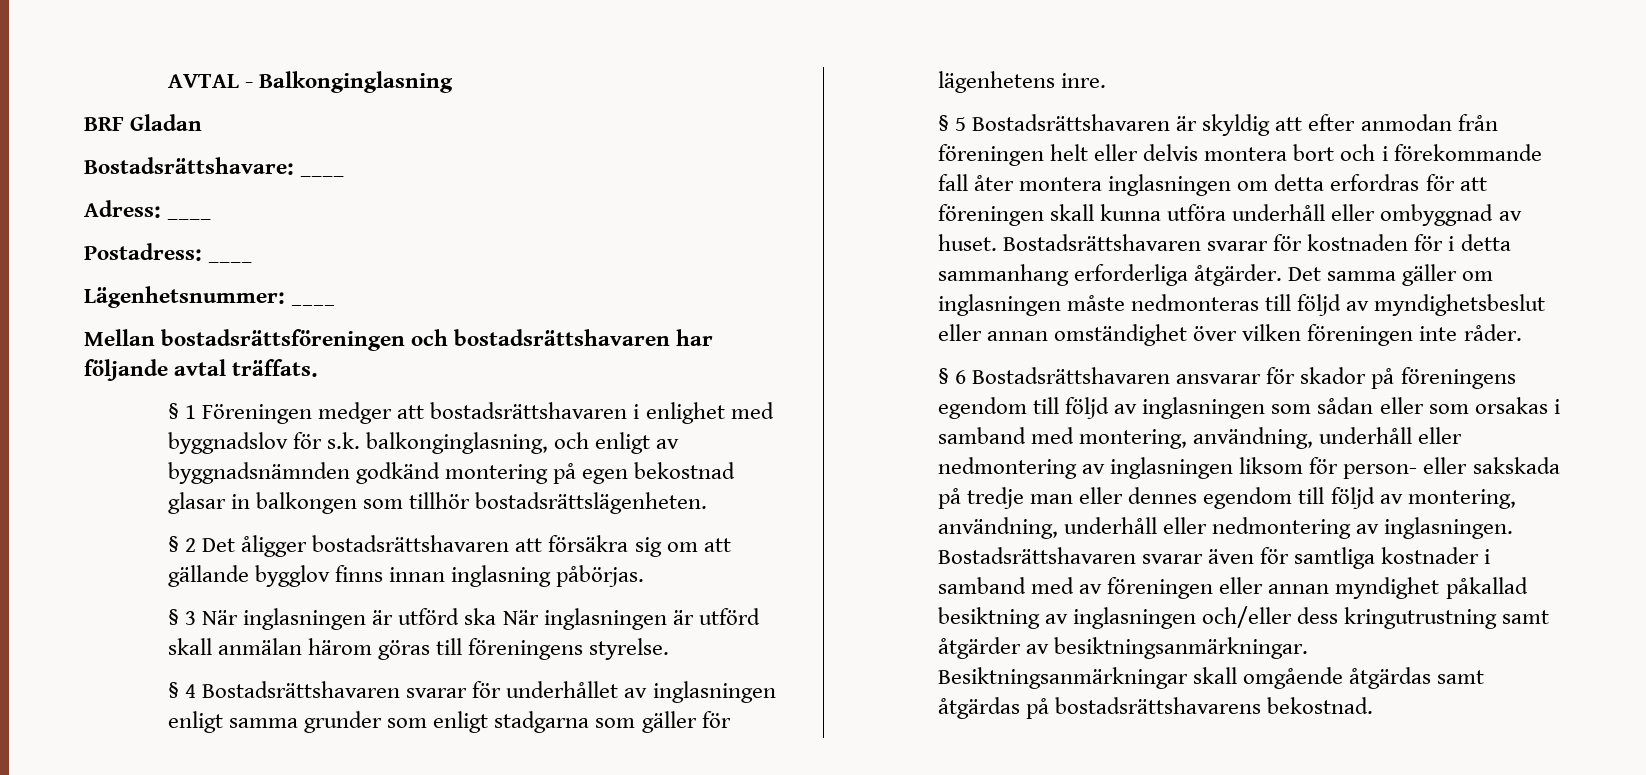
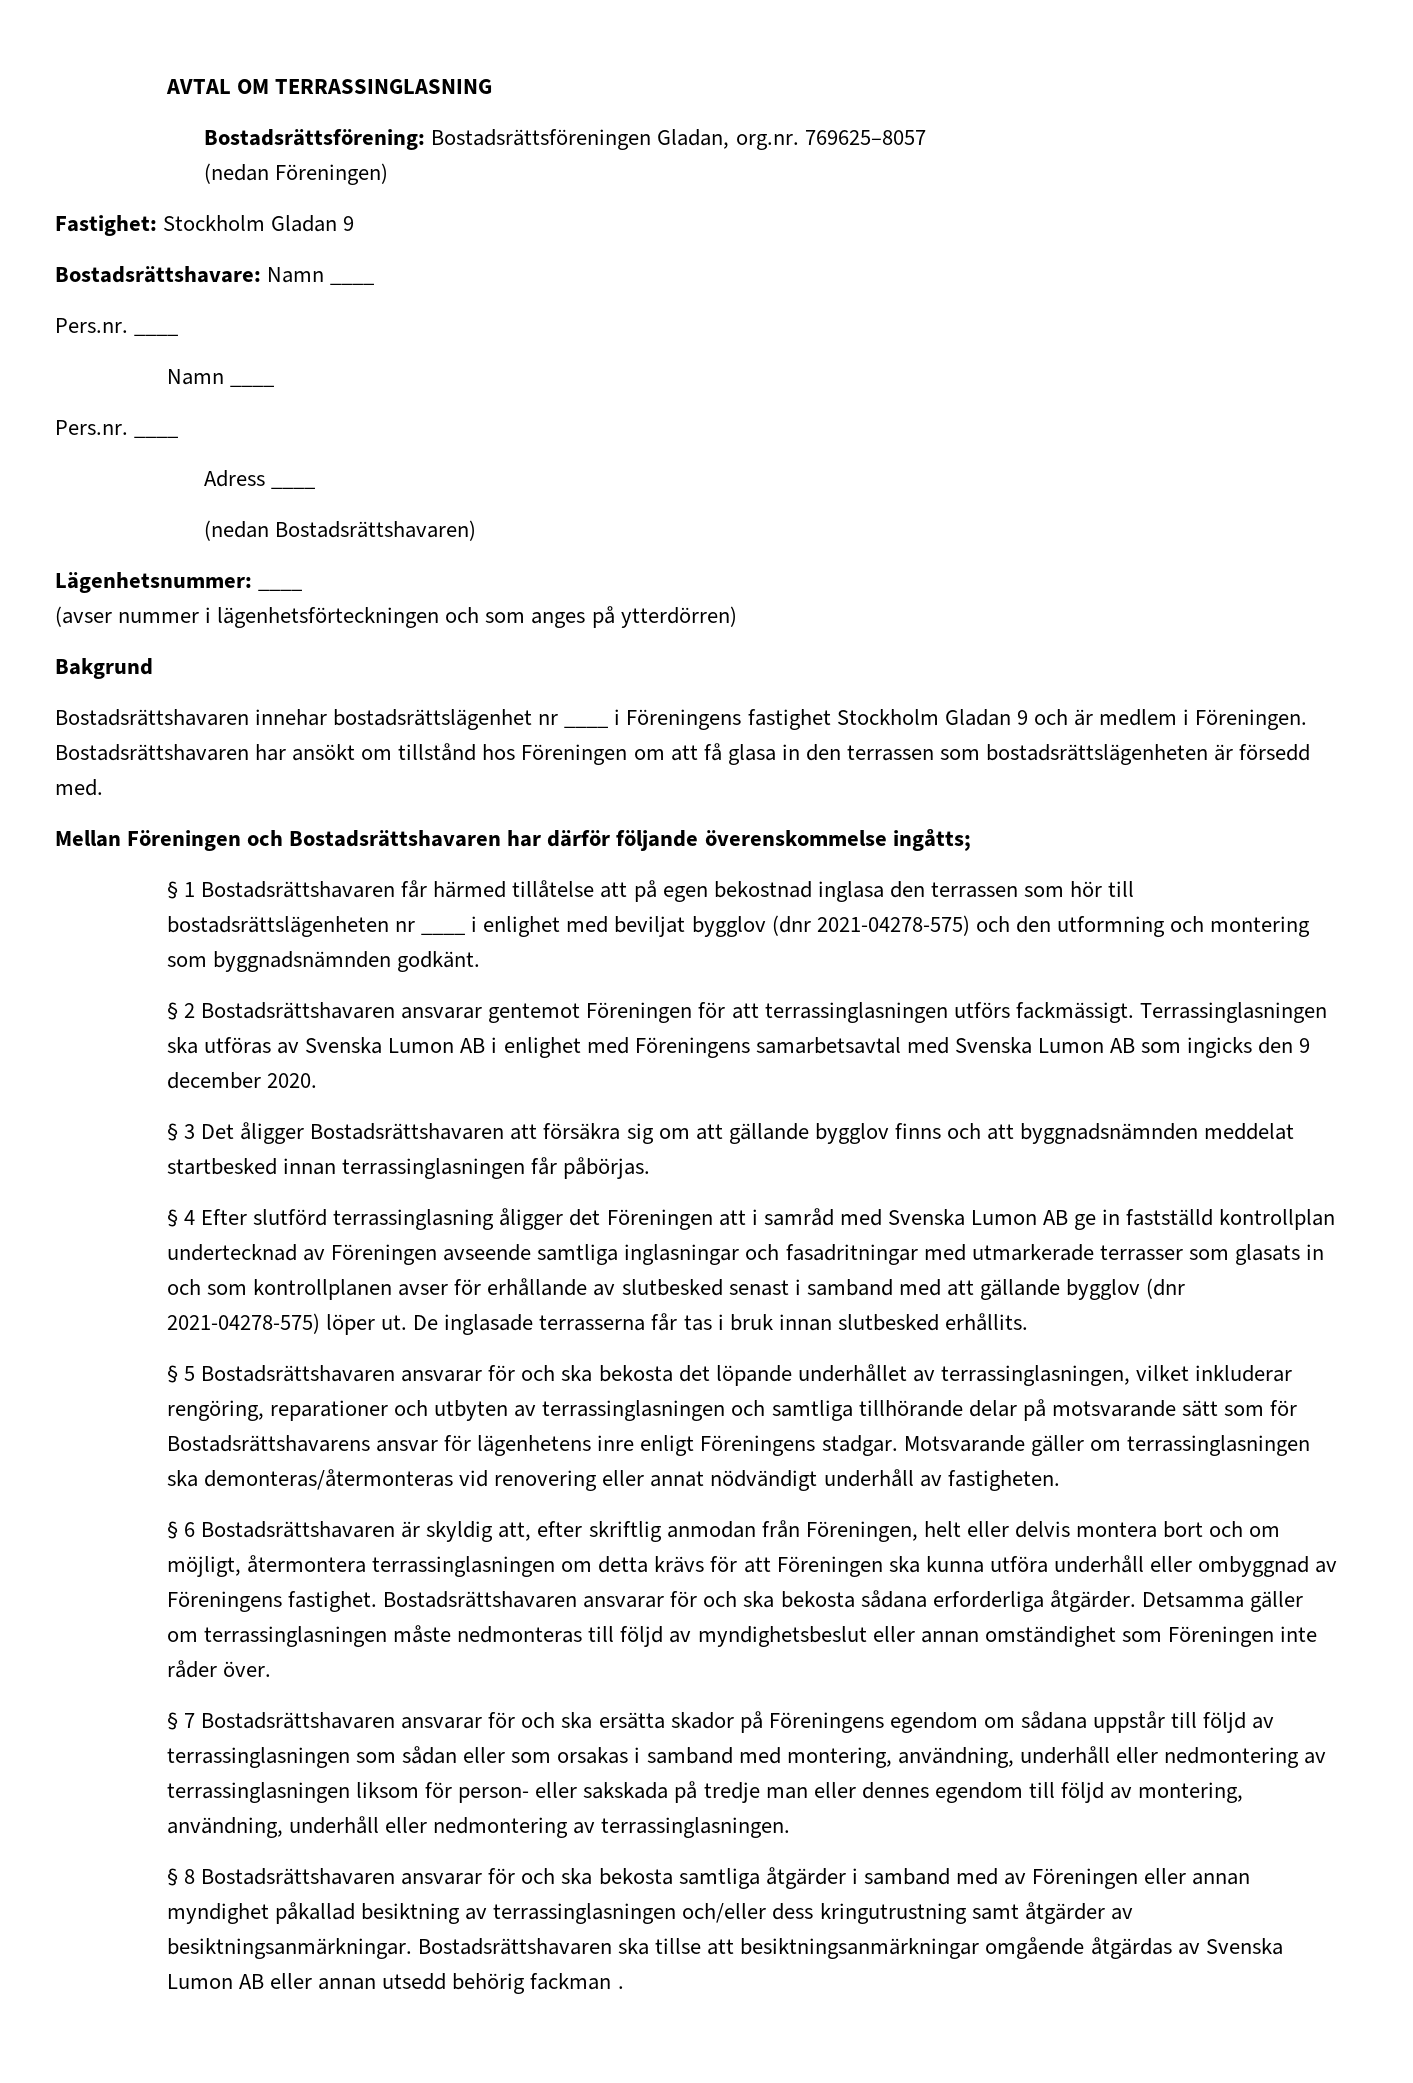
[245,71,454,93] [84,114,203,131] - Balkonginglasning // BRF Gladan -> [237,79,493,94] [204,129,926,150] [204,163,389,185] [55,215,355,236] OM TERRASSINGLASNING // Bostadsrättsförening: Bostadsrättsföreningen Gladan, org.nr. 769625–8057 // (nedan Föreningen) // Fastighet: Stockholm Gladan 9
[300,174,345,177] [84,200,212,220] [84,243,253,263] [84,286,336,308] [84,329,714,351] [84,359,319,381] [168,402,774,424] [168,432,680,454] [168,462,736,484] [168,492,708,514] [168,536,197,552] ____ // Adress: ____ // Postadress: ____ // Lägenhetsnummer: ____ // Mellan bostadsrättsföreningen och bostadsrättshavaren har följande avtal träffats. // § 1 Föreningen medger att bostadsrättshavaren i enlighet med byggnadslov för s.k. balkonginglasning, och enligt av byggnadsnämnden godkänd montering på egen bekostnad glasar in balkongen som tillhör bostadsrättslägenheten. // § 2 -> [267,267,375,285] [55,318,128,333] [134,333,179,336] [167,369,275,387] [55,420,128,435] [134,435,179,438] [204,470,316,489] [204,520,477,541] [55,572,303,593] [55,606,737,628] [55,658,153,679] [55,709,559,730] [564,725,609,728] [614,709,1308,730] [55,743,1311,765] [55,779,103,796] [55,829,971,851] [167,880,1135,902] [167,916,416,937] [421,932,466,935] [471,915,1311,937] [167,951,481,972] [167,1002,1327,1023] [167,1037,1311,1058] [167,1072,318,1089] [167,1123,196,1141] Namn ____ // Pers.nr. ____ // Namn ____ // Pers.nr. ____ // Adress ____ // (nedan Bostadsrättshavaren) // Lägenhetsnummer: ____ // (avser nummer i lägenhetsförteckningen och som anges på ytterdörren) // Bakgrund // Bostadsrättshavaren innehar bostadsrättslägenhet nr ____ i Föreningens fastighet Stockholm Gladan 9 och är medlem i Föreningen. Bostadsrättshavaren har ansökt om tillstånd hos Föreningen om att få glasa in den terrassen som bostadsrättslägenheten är försedd med. // Mellan Föreningen och Bostadsrättshavaren har därför följande överenskommelse ingåtts; // § 1 Bostadsrättshavaren får härmed tillåtelse att på egen bekostnad inglasa den terrassen som hör till bostadsrättslägenheten nr ____ i enlighet med beviljat bygglov (dnr 2021-04278-575) och den utformning och montering som byggnadsnämnden godkänt. // § 2 Bostadsrättshavaren ansvarar gentemot Föreningen för att terrassinglasningen utförs fackmässigt. Terrassinglasningen ska utföras av Svenska Lumon AB i enlighet med Föreningens samarbetsavtal med Svenska Lumon AB som ingicks den 9 december 2020. // § 3
[312,535,510,552] bostadsrättshavaren -> [310,1123,505,1140] Bostadsrättshavaren
[389,565,645,587] [168,608,760,630] [168,638,670,660] [168,681,776,703] [168,711,731,733] [938,71,1107,93] [938,114,1356,136] innan inglasning påbörjas. // § 3 När inglasningen är utförd ska När inglasningen är utförd skall anmälan härom göras till föreningens styrelse. // § 4 Bostadsrättshavaren svarar för underhållet av inglasningen enligt samma grunder som enligt stadgarna som gäller för lägenhetens inre. // § 5 Bostadsrättshavaren är skyldig att efter -> [946,1123,1295,1144] [167,1157,651,1179] [167,1208,1336,1230] [167,1244,1324,1265] [167,1278,1186,1300] [167,1313,1028,1335] [167,1364,1293,1386] [167,1399,1298,1421] [167,1435,1310,1456] [167,1469,1060,1491] [167,1521,662,1542] och att byggnadsnämnden meddelat startbesked innan terrassinglasningen får påbörjas. // § 4 Efter slutförd terrassinglasning åligger det Föreningen att i samråd med Svenska Lumon AB ge in fastställd kontrollplan undertecknad av Föreningen avseende samtliga inglasningar och fasadritningar med utmarkerade terrasser som glasats in och som kontrollplanen avser för erhållande av slutbesked senast i samband med att gällande bygglov (dnr 2021-04278-575) löper ut. De inglasade terrasserna får tas i bruk innan slutbesked erhållits. // § 5 Bostadsrättshavaren ansvarar för och ska bekosta det löpande underhållet av terrassinglasningen, vilket inkluderar rengöring, reparationer och utbyten av terrassinglasningen och samtliga tillhörande delar på motsvarande sätt som för Bostadsrättshavarens ansvar för lägenhetens inre enligt Föreningens stadgar. Motsvarande gäller om terrassinglasningen ska demonteras/återmonteras vid renovering eller annat nödvändigt underhåll av fastigheten. // § 6 Bostadsrättshavaren är skyldig att, efter skriftlig
[938,144,1045,166] föreningen -> [805,1521,918,1542] Föreningen,
[1381,144,1542,161] [938,174,1232,196] i förekommande fall åter montera inglasningen -> [1249,1526,1281,1537] [167,1555,556,1577] om möjligt, återmontera terrassinglasningen
[1330,174,1487,191] [938,204,1095,226] erfordras för att föreningen skall -> [654,1556,920,1577] krävs för att Föreningen ska
[938,234,1511,251] [938,264,1494,286] [938,294,1062,316] huset. Bostadsrättshavaren svarar för kostnaden för i detta sammanhang erforderliga åtgärder. Det samma gäller om inglasningen -> [167,1590,1303,1612] [167,1626,388,1647] Föreningens fastighet. Bostadsrättshavaren ansvarar för och ska bekosta sådana erforderliga åtgärder. Detsamma gäller om terrassinglasningen
[1193,324,1522,346] [938,367,1516,389] [938,397,1266,419] över vilken föreningen inte råder. // § 6 Bostadsrättshavaren ansvarar för skador på föreningens egendom till följd av inglasningen -> [1121,1626,1317,1647] [167,1660,272,1678] [167,1711,1275,1733] [167,1747,351,1768] som Föreningen inte råder över. // § 7 Bostadsrättshavaren ansvarar för och ska ersätta skador på Föreningens egendom om sådana uppstår till följd av terrassinglasningen
[1110,457,1234,479] inglasningen -> [167,1782,351,1803] terrassinglasningen
[1384,517,1514,539] [938,547,1480,569] inglasningen. Bostadsrättshavaren svarar även för samtliga kostnader -> [601,1817,791,1838] [167,1867,846,1889] terrassinglasningen. // § 8 Bostadsrättshavaren ansvarar för och ska bekosta samtliga åtgärder
[1107,577,1214,599] föreningen -> [1032,1868,1139,1889] Föreningen
[1073,607,1197,629] inglasningen -> [493,1903,677,1924] terrassinglasningen
[938,667,1485,689] [938,697,1374,719] Besiktningsanmärkningar skall omgående åtgärdas samt åtgärdas på bostadsrättshavarens bekostnad. -> [418,1937,1283,1959] [167,1973,624,1994] Bostadsrättshavaren ska tillse att besiktningsanmärkningar omgående åtgärdas av Svenska Lumon AB eller annan utsedd behörig fackman .

